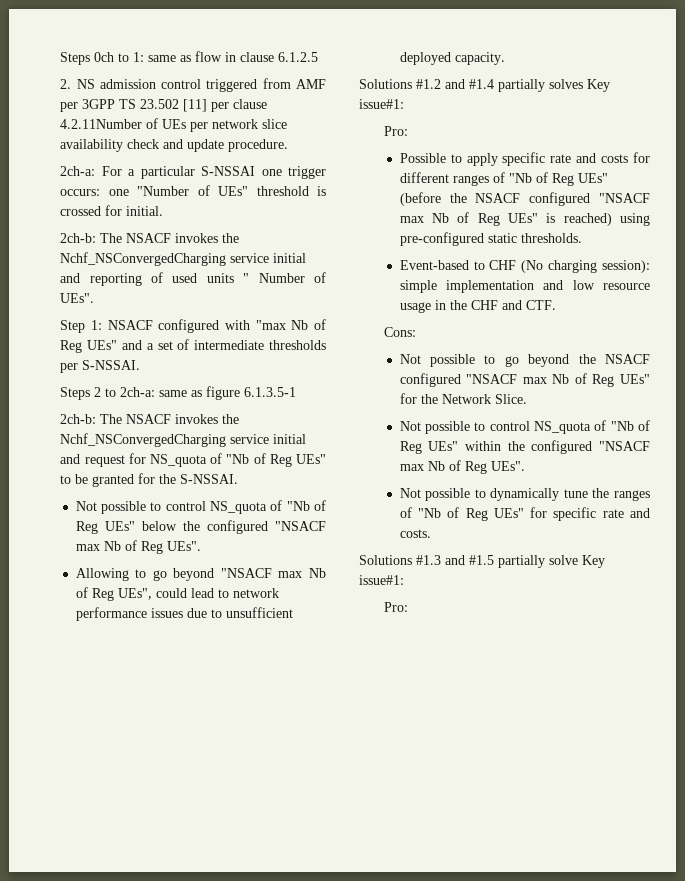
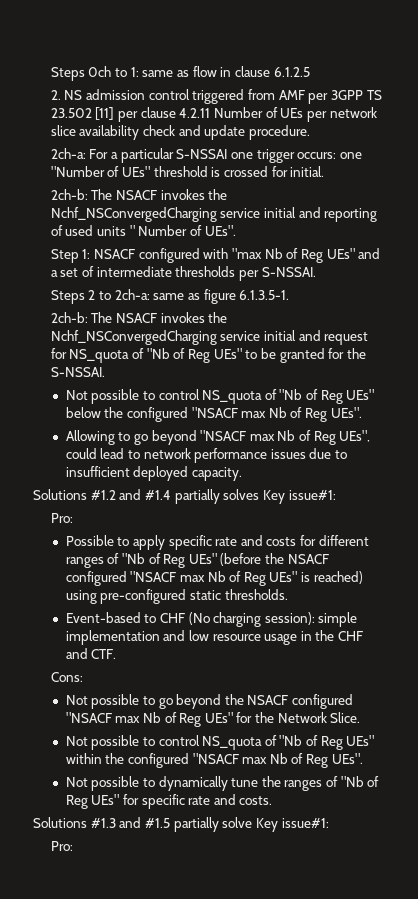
[60,119,143,129] 4.2.11Number -> [179,107,263,118] 4.2.11 Number
[244,387,297,397] 6.1.3.5-1 -> [239,290,290,300] 6.1.3.5-1.
[225,607,293,618] unsufficient -> [65,466,130,477] insufficient

